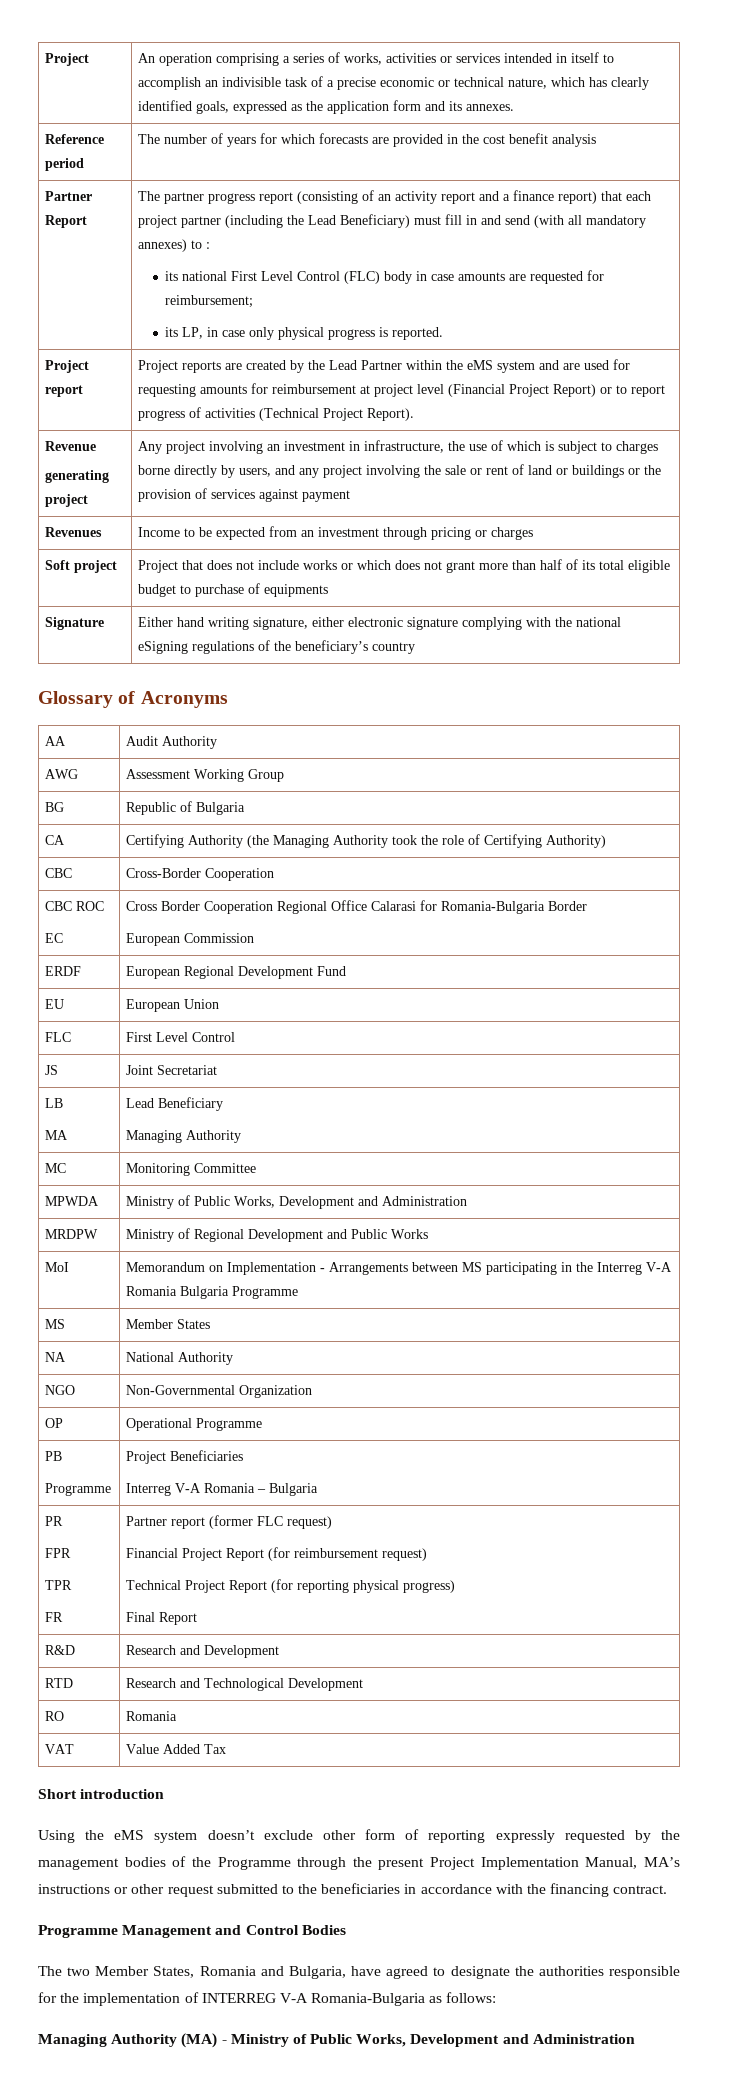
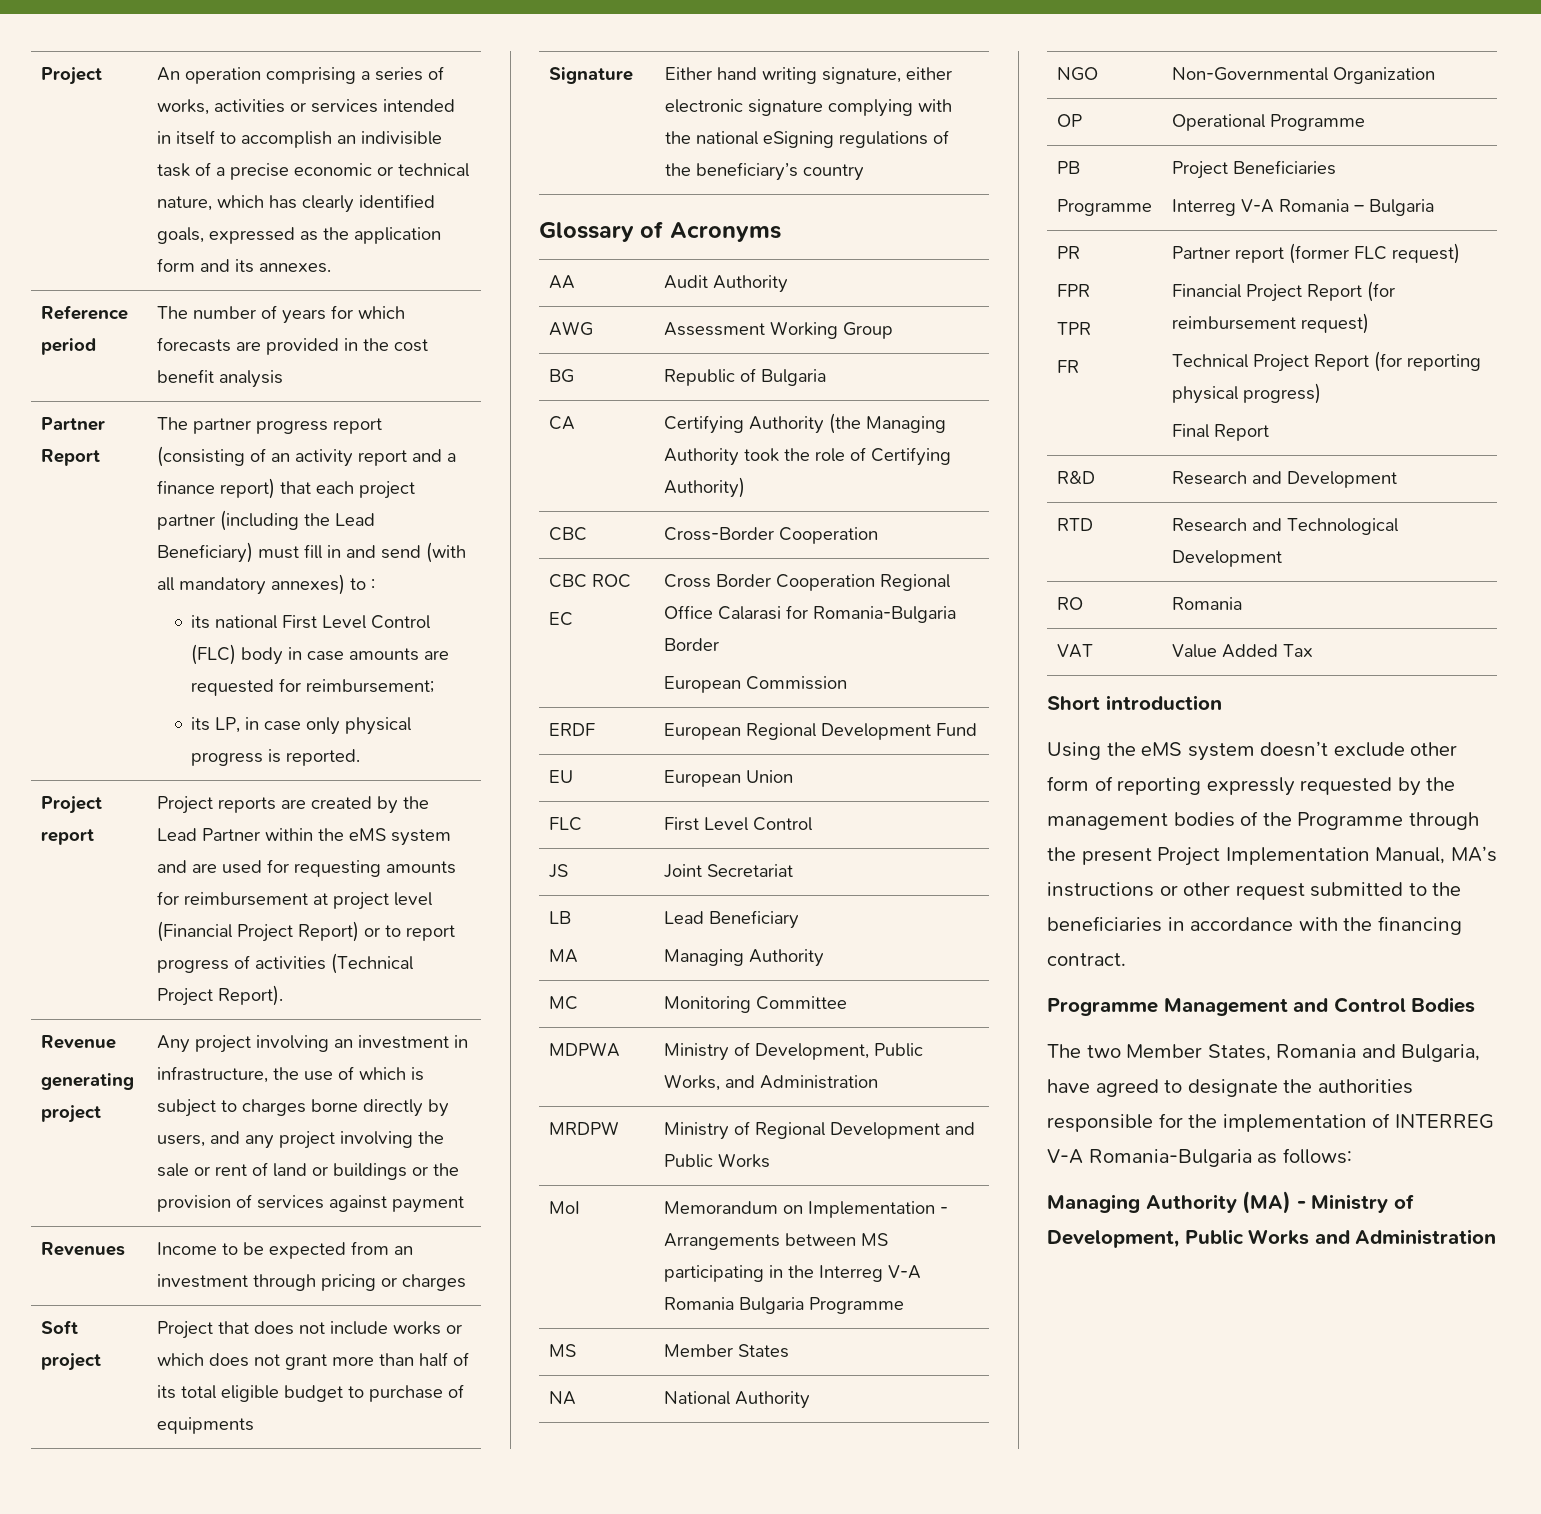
[45,1196,100,1206] [126,1195,355,1209] MPWDA | Ministry of Public Works, Development -> [548,1042,620,1057] [663,1042,923,1061] [663,1074,720,1091] MDPWA | Ministry of Development, Public Works,
[310,2034,500,2047] Public Works, Development -> [1047,1229,1310,1248] Development, Public Works

